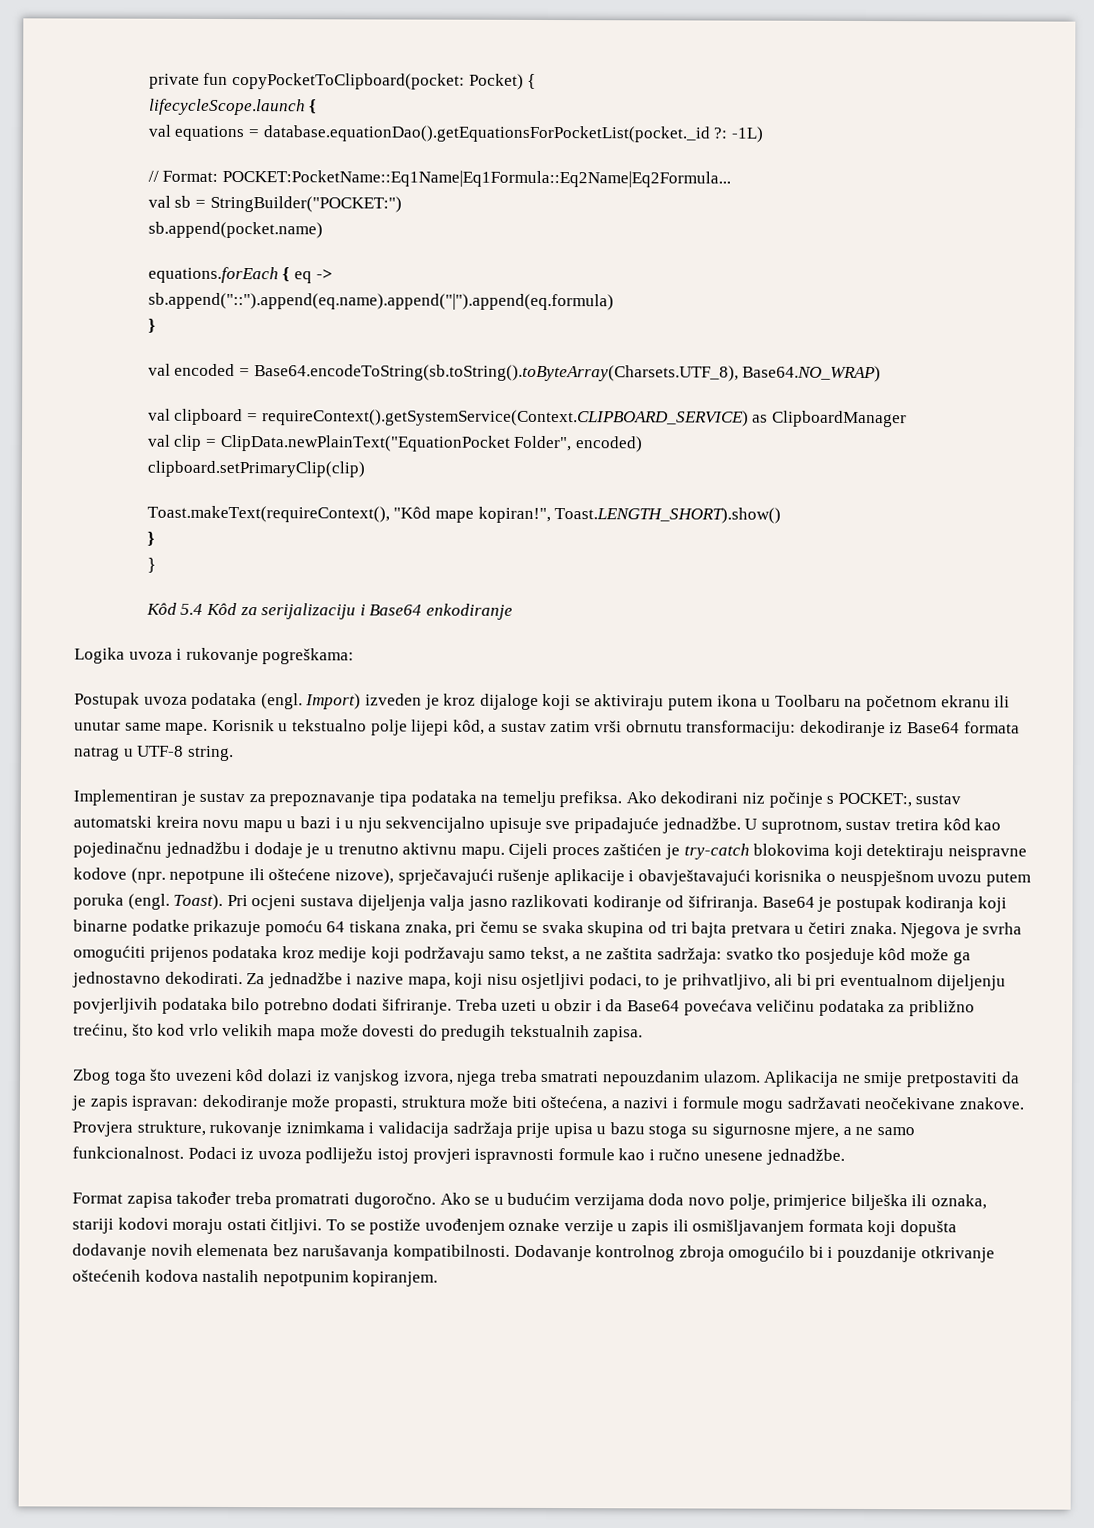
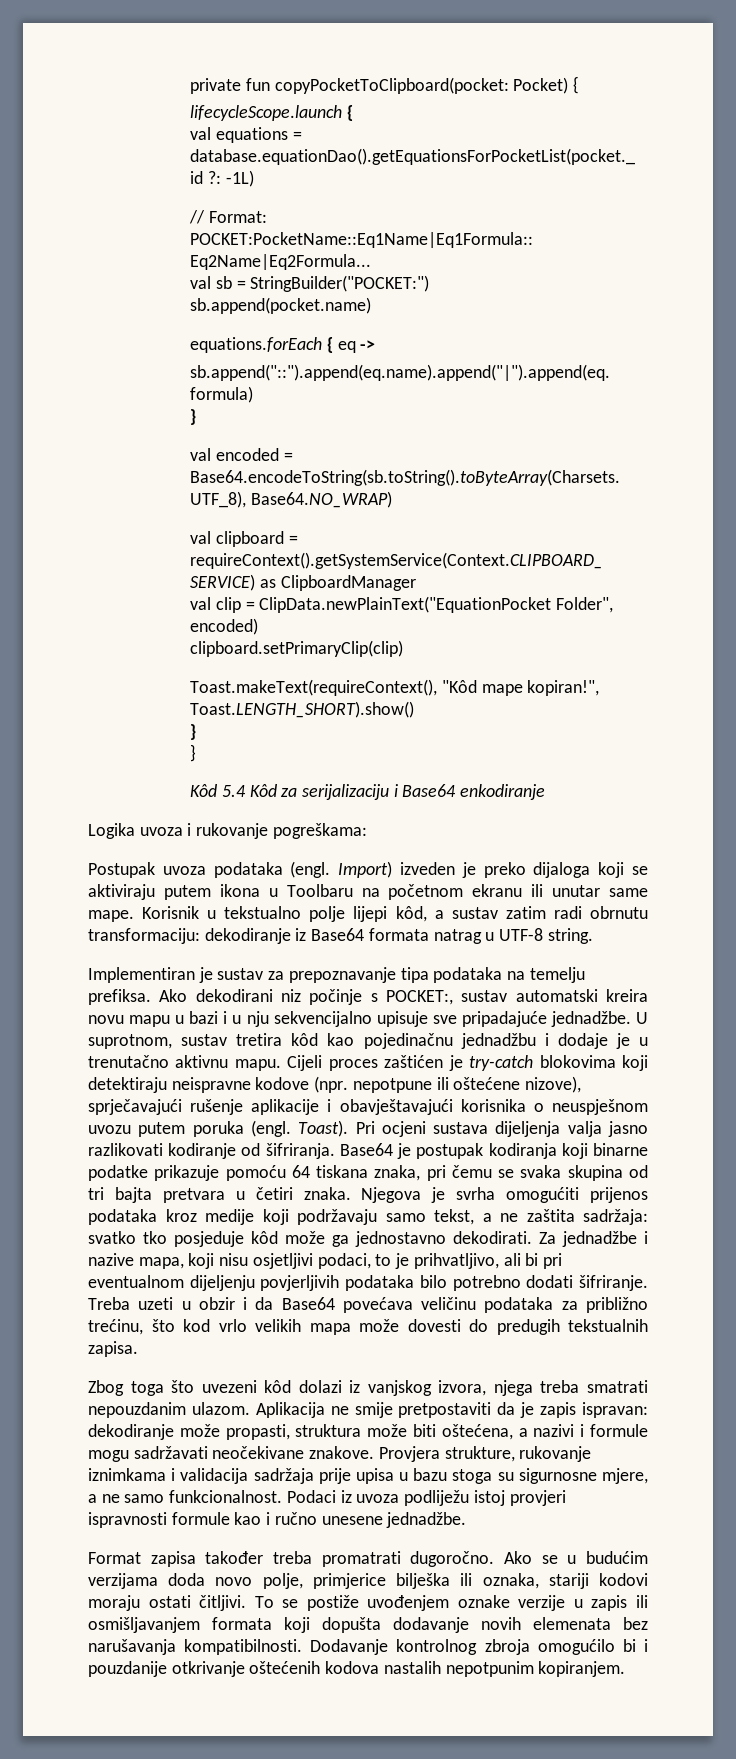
[443,693,539,710] kroz dijaloge -> [483,862,591,878] preko dijaloga
[594,720,623,733] vrši -> [553,906,582,919] radi
[337,844,399,855] trenutno -> [88,1055,169,1068] trenutačno

